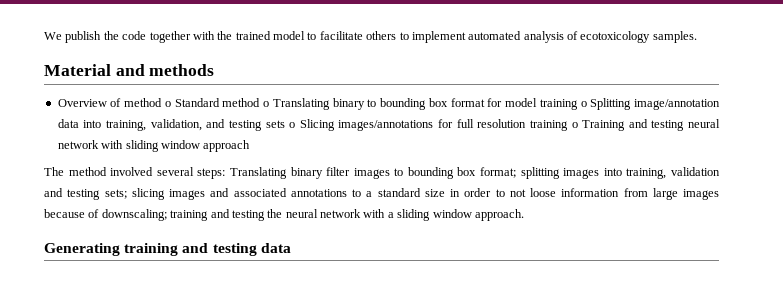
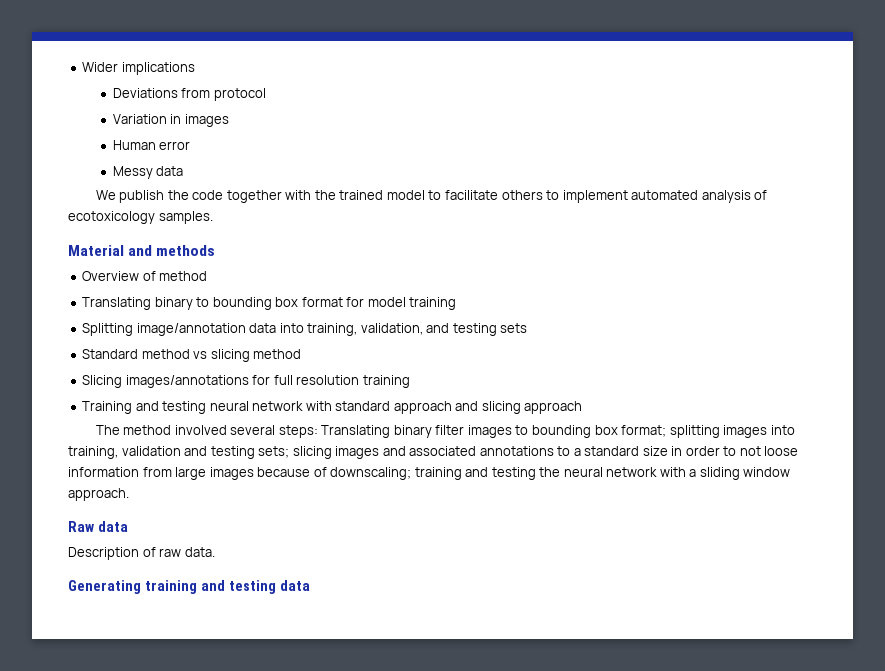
(44, 36) none -> [82,62,195,75] [112,88,266,101] [112,114,229,127] [112,140,191,150] [112,166,184,179] Wider implications // Deviations from protocol // Variation in images // Human error // Messy data //
[164,98,270,107] o Standard method o -> (208, 276) //
[580,101,587,107] o -> (457, 303) //
[289,122,296,128] o -> [82,349,302,362] // Standard method vs slicing method //
[571,122,578,128] o -> (410, 381) //
[125,140,200,152] sliding window -> [335,401,521,414] standard approach and slicing
(524, 215) none -> [68,521,128,532] [68,547,215,560] // Raw data // Description of raw data.

